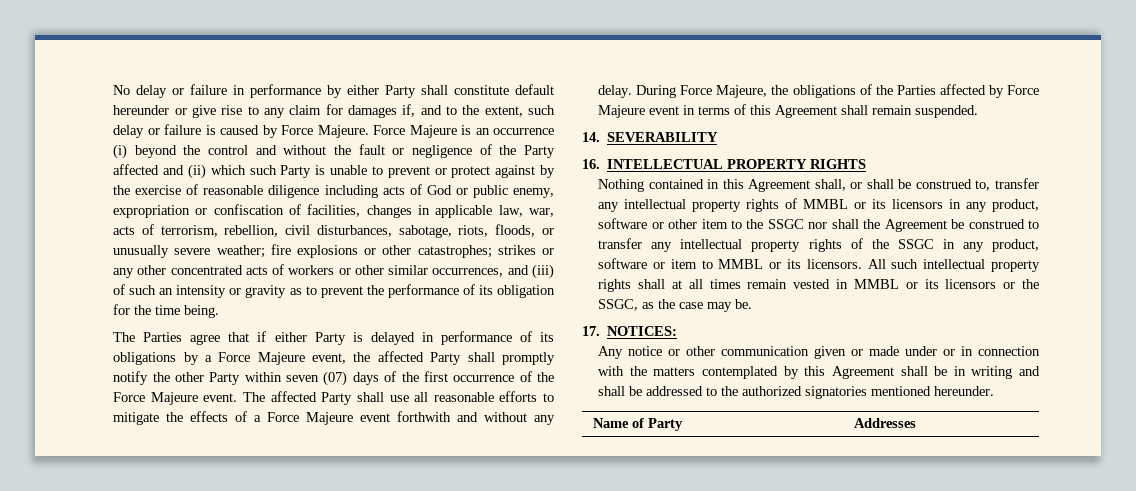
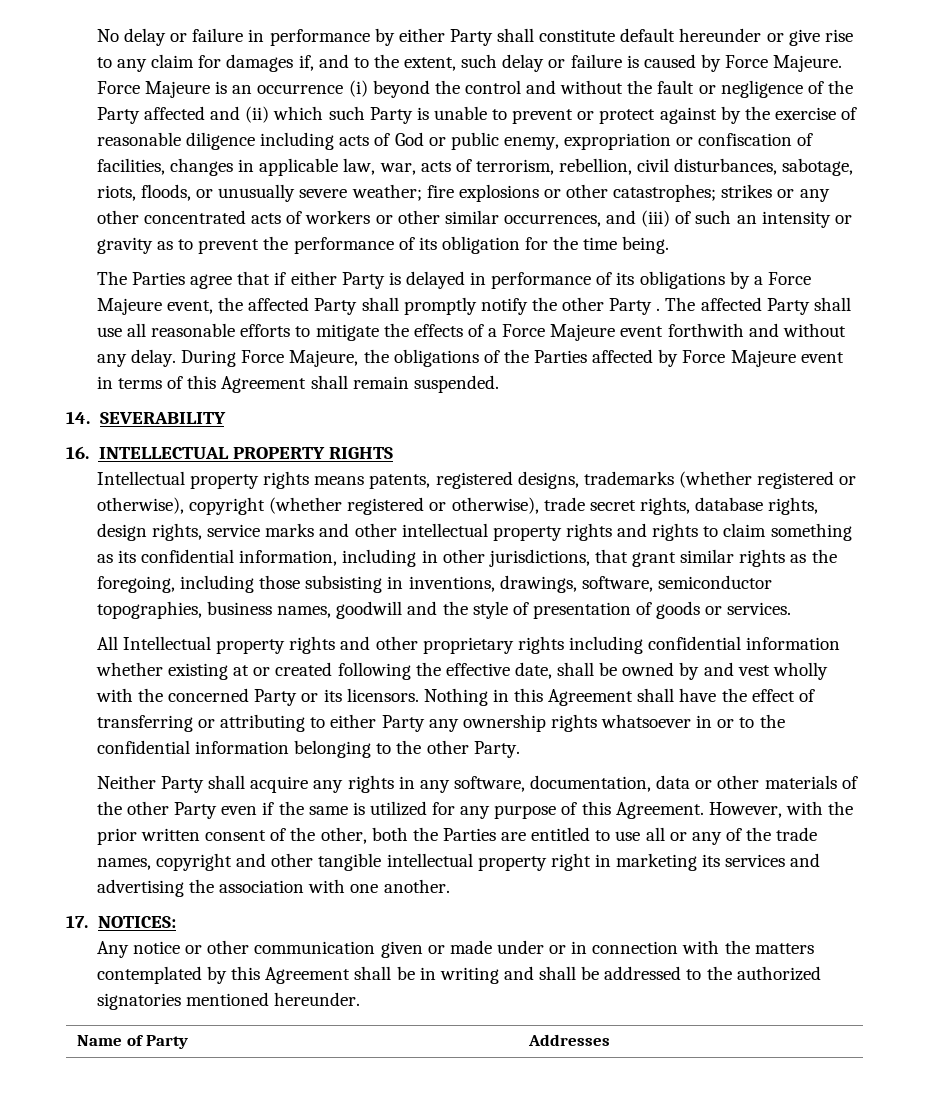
[244,371,554,386] [113,392,238,405] within seven (07) days of the first occurrence of the Force Majeure event. -> [656,308,661,311] .
[598,178,1039,192] [598,198,1039,212] [598,218,1039,232] [598,238,1039,252] [598,258,1040,272] [598,279,1039,292] [598,299,753,312] Nothing contained in this Agreement shall, or shall be construed to, transfer any intellectual property rights of MMBL or its licensors in any product, software or other item to the SSGC nor shall the Agreement be construed to transfer any intellectual property rights of the SSGC in any product, software or item to MMBL or its licensors. All such intellectual property rights shall at all times remain vested in MMBL or its licensors or the SSGC, as the case may be. -> [96,471,857,489] [96,497,819,515] [96,523,852,541] [96,549,837,567] [96,575,772,593] [96,601,792,619] [96,636,841,654] [95,662,828,680] [95,688,815,706] [96,714,785,732] [96,740,520,758] [96,775,858,793] [96,801,854,819] [96,827,818,845] [96,853,821,871] [96,879,450,897] Intellectual property rights means patents, registered designs, trademarks (whether registered or otherwise), copyright (whether registered or otherwise), trade secret rights, database rights, design rights, service marks and other intellectual property rights and rights to claim something as its confidential information, including in other jurisdictions, that grant similar rights as the foregoing, including those subsisting in inventions, drawings, software, semiconductor topographies, business names, goodwill and the style of presentation of goods or services. // All Intellectual property rights and other proprietary rights including confidential information whether existing at or created following the effective date, shall be owned by and vest wholly with the concerned Party or its licensors. Nothing in this Agreement shall have the effect of transferring or attributing to either Party any ownership rights whatsoever in or to the confidential information belonging to the other Party. // Neither Party shall acquire any rights in any software, documentation, data or other materials of the other Party even if the same is utilized for any purpose of this Agreement. However, with the prior written consent of the other, both the Parties are entitled to use all or any of the trade names, copyright and other tangible intellectual property right in marketing its services and advertising the association with one another.

